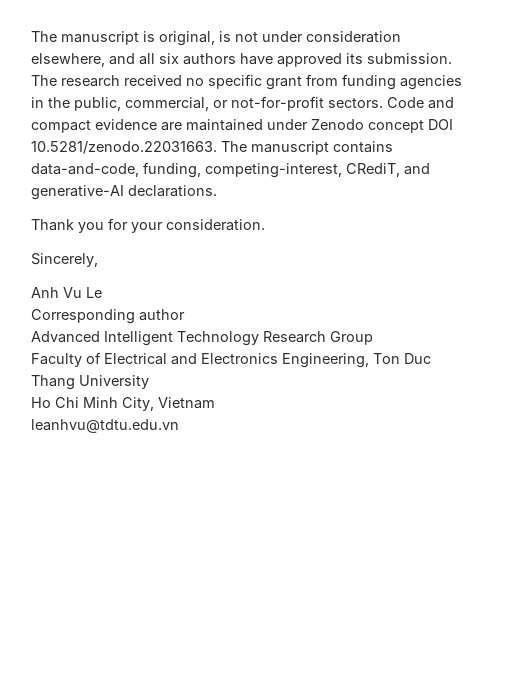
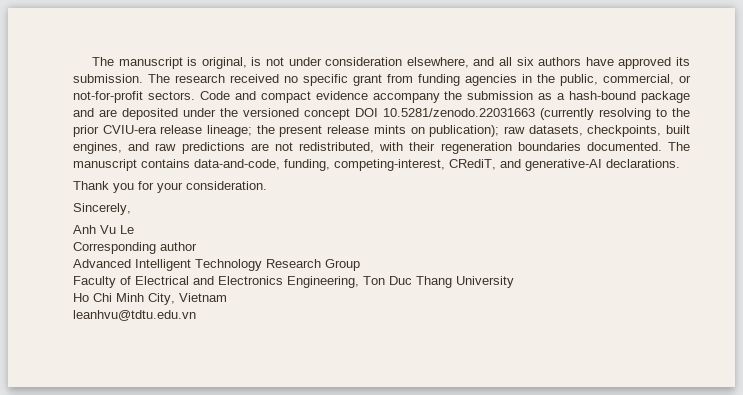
[161,119,453,133] [31,141,217,154] are maintained under Zenodo concept DOI 10.5281/zenodo.22031663. -> [372,91,691,103] [73,108,690,120] [73,125,690,137] [73,142,662,154] accompany the submission as a hash-bound package and are deposited under the versioned concept DOI 10.5281/zenodo.22031663 (currently resolving to the prior CVIU-era release lineage; the present release mints on publication); raw datasets, checkpoints, built engines, and raw predictions are not redistributed, with their regeneration boundaries documented.

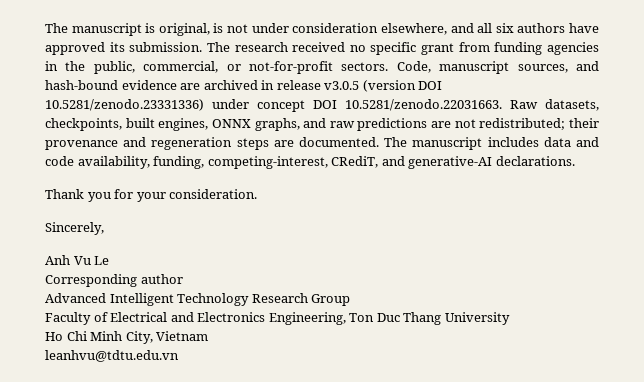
[199,91,691,103] [73,108,690,120] [73,125,525,137] Code and compact evidence accompany the submission as a hash-bound package and are deposited under the versioned concept DOI 10.5281/zenodo.22031663 (currently resolving to the prior CVIU-era release lineage; the present release mints on publication); raw -> [396,61,599,74] [45,80,443,92] [45,99,538,112] Code, manuscript sources, and hash-bound evidence are archived in release v3.0.5 (version DOI 10.5281/zenodo.23331336) under concept DOI 10.5281/zenodo.22031663. Raw
(122, 148) none -> [211,118,300,131] ONNX graphs,
[299,142,690,154] [73,159,280,171] redistributed, with their regeneration boundaries documented. The manuscript contains data-and-code, -> [479,118,599,130] [45,137,599,150] [45,156,150,169] redistributed; their provenance and regeneration steps are documented. The manuscript includes data and code availability,

